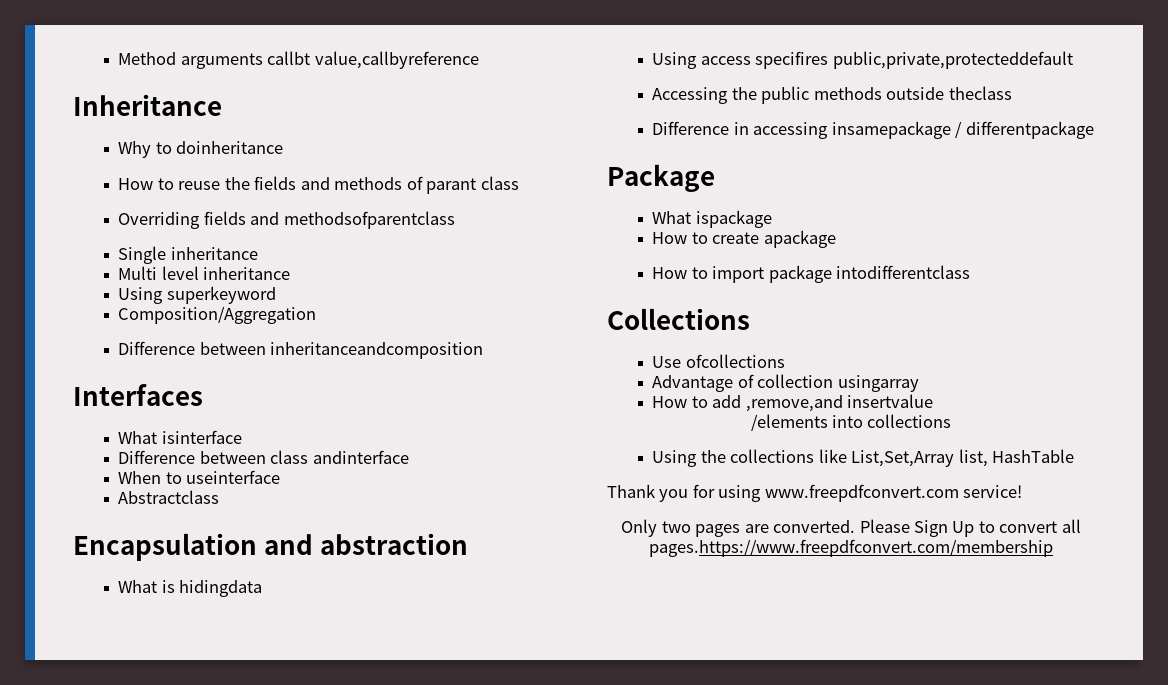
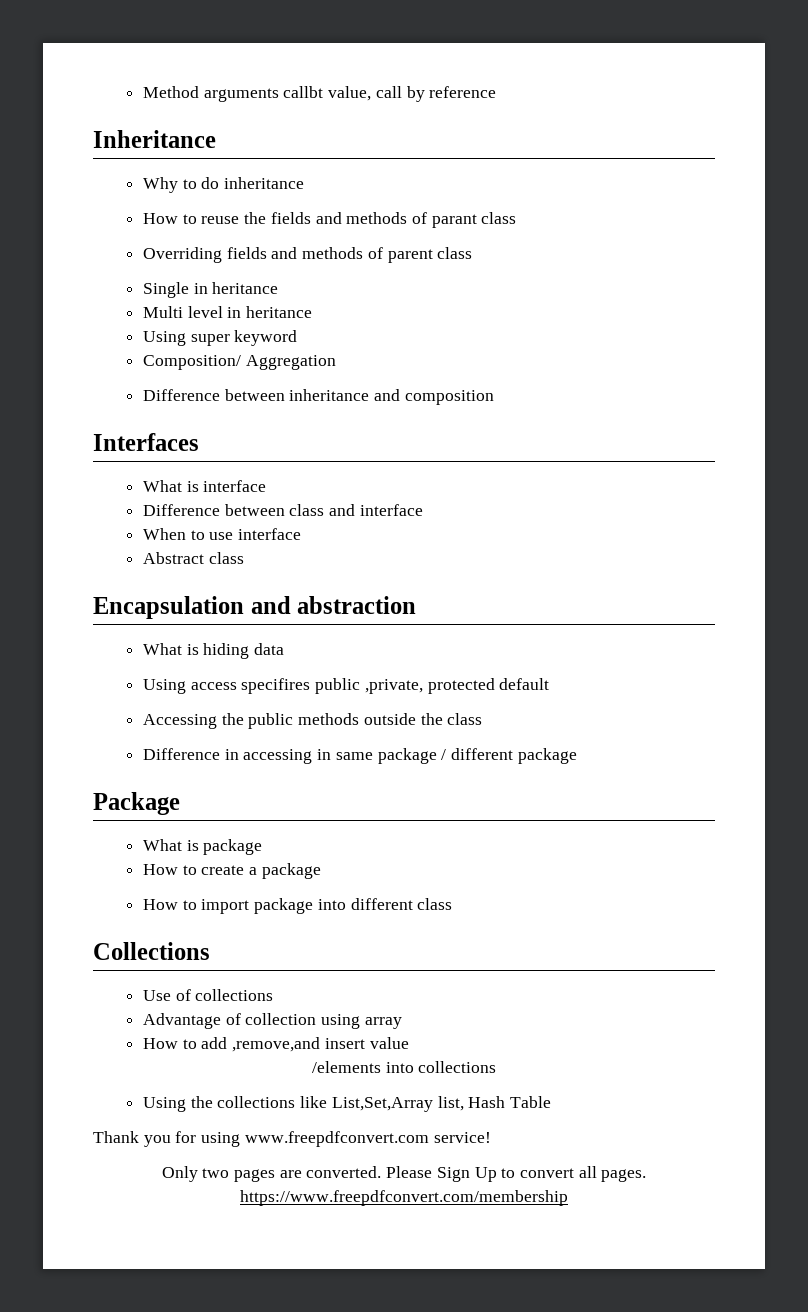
[314,51,479,69] value,callbyreference -> [328,86,497,102] value, call by reference
[176,141,284,154] doinheritance -> [201,177,305,189] do inheritance
[283,211,455,229] methodsofparentclass -> [302,247,473,263] methods of parent class
[170,247,258,260] inheritance -> [193,282,279,294] in heritance
[203,267,291,280] [118,286,276,304] [118,306,317,324] [118,341,484,359] inheritance // Using superkeyword // Composition/Aggregation // Difference between inheritanceandcomposition -> [227,306,313,318] [142,330,298,346] [142,355,336,370] [142,389,494,405] in heritance // Using super keyword // Composition/ Aggregation // Difference between inheritance and composition
[161,430,242,444] isinterface -> [186,480,267,492] is interface
[312,450,409,464] andinterface -> [329,504,423,516] and interface
[186,470,281,484] [118,490,220,504] useinterface // Abstractclass -> [209,528,302,540] [142,552,244,564] use interface // Abstract class
[179,580,263,597] hidingdata -> [203,643,285,659] hiding data
[832,51,1073,69] public,private,protecteddefault -> [315,678,550,694] public ,private, protected default
[948,86,1012,100] theclass -> [420,713,483,725] the class
[831,121,1094,139] insamepackage / differentpackage -> [317,748,577,764] in same package / different package
[695,210,772,228] ispackage -> [186,839,263,855] is package
[763,230,836,248] apackage -> [249,863,321,879] a package
[836,265,971,279] intodifferentclass -> [317,898,453,910] into different class
[685,354,785,368] ofcollections -> [175,989,274,1001] of collections
[837,375,919,392] usingarray -> [321,1014,402,1029] using array
[847,394,934,408] insertvalue -> [324,1037,409,1049] insert value
[992,449,1075,463] HashTable -> [468,1096,551,1108] Hash Table
[649,539,1053,557] pages.https://www.freepdfconvert.com/membership -> [601,1169,647,1182] [240,1190,568,1206] pages. https://www.freepdfconvert.com/membership

